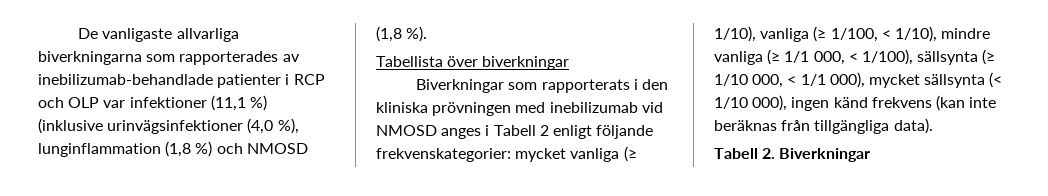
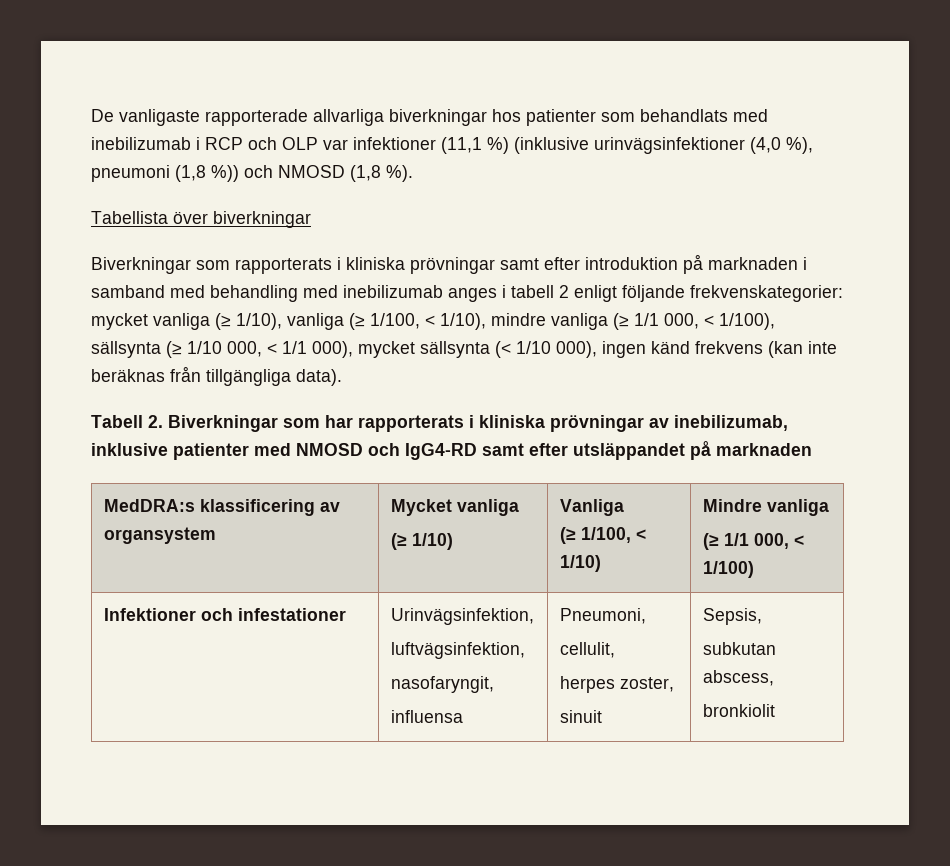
[176,28,239,42] [38,51,300,65] [38,74,282,88] allvarliga biverkningarna som rapporterades av inebilizumab-behandlade patienter -> [205,109,768,126] [91,137,191,150] rapporterade allvarliga biverkningar hos patienter som behandlats med inebilizumab
[38,141,213,157] lunginflammation (1,8 %) -> [91,165,239,182] pneumoni (1,8 %))
[641,79,668,90] [376,102,663,116] [376,125,437,136] den kliniska prövningen med inebilizumab vid NMOSD -> [346,254,807,274] [91,285,443,302] kliniska prövningar samt efter introduktion på marknaden i samband med behandling med inebilizumab
[493,125,536,136] Tabell -> [511,285,554,298] tabell
(871, 155) none -> [283,415,788,432] [91,441,812,460] [103,499,340,516] [103,527,216,544] [390,499,519,516] [390,533,453,550] [559,499,624,516] [559,527,646,544] [559,555,601,572] [702,499,829,516] [702,533,804,550] [702,561,754,578] [103,608,346,621] [390,608,534,625] [390,642,525,659] [390,676,494,693] [390,710,463,723] [559,608,646,624] [559,642,615,658] [559,676,674,693] [559,710,602,723] [702,608,762,625] [702,642,776,655] [702,670,774,686] [702,704,775,717] som har rapporterats i kliniska prövningar av inebilizumab, inklusive patienter med NMOSD och IgG4-RD samt efter utsläppandet på marknaden // MedDRA:s klassificering av organsystem | Mycket vanliga // (≥ 1/10) | Vanliga // (≥ 1/100, < 1/10) | Mindre vanliga // (≥ 1/1 000, < 1/100) // Infektioner och infestationer | Urinvägsinfektion, // luftvägsinfektion, // nasofaryngit, // influensa | Pneumoni, // cellulit, // herpes zoster, // sinuit | Sepsis, // subkutan abscess, // bronkiolit

